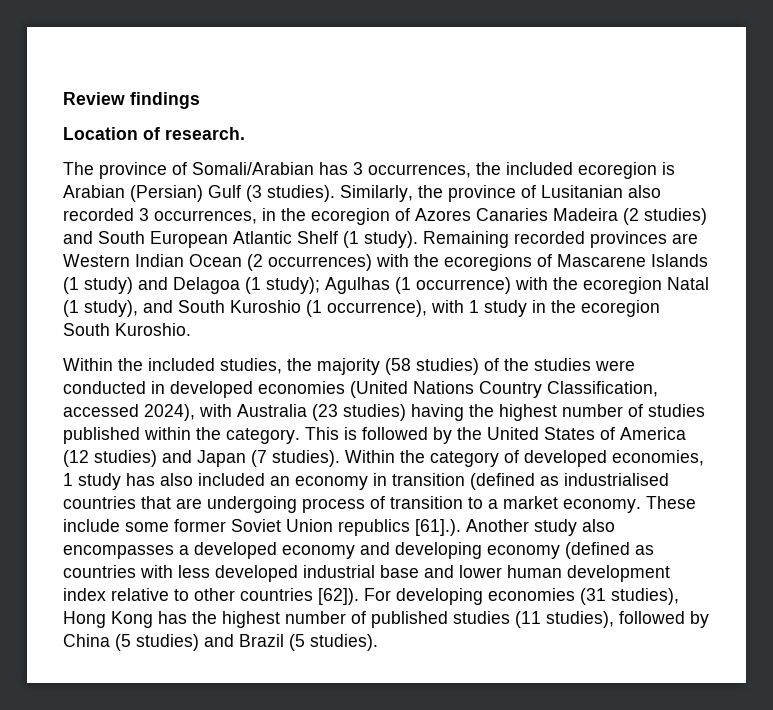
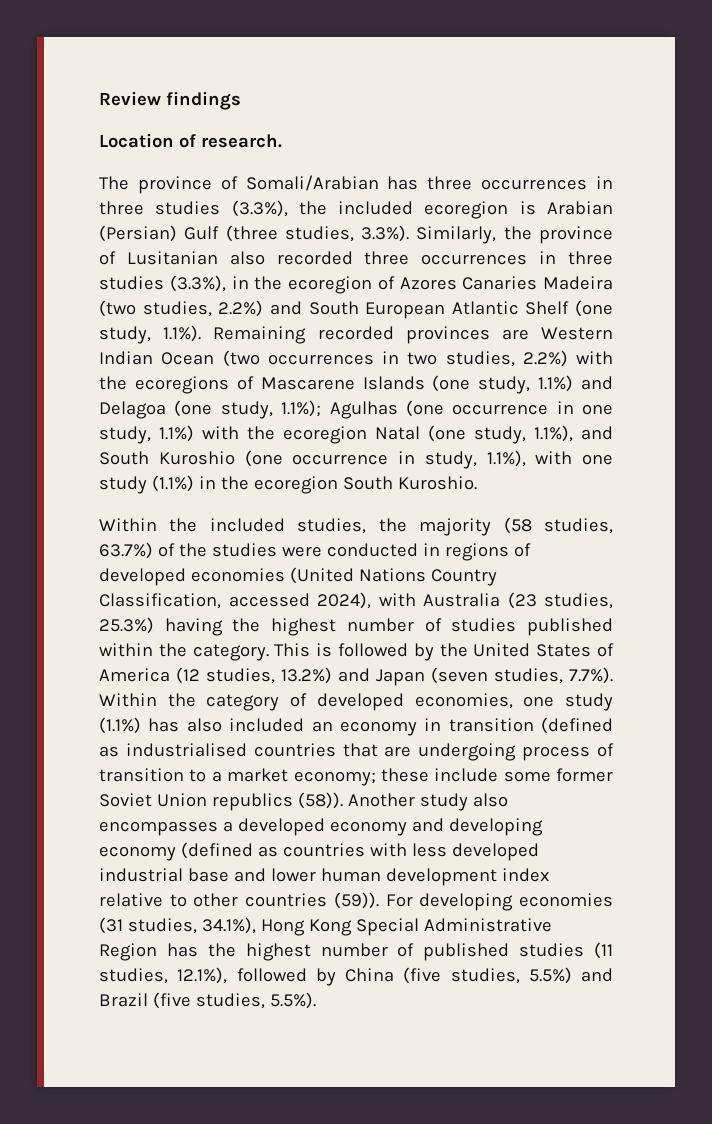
[353,162,471,178] 3 occurrences, -> [427,176,613,190] [99,200,288,217] three occurrences in three studies (3.3%),
[246,185,335,202] (3 studies). -> [225,225,410,242] (three studies, 3.3%).
[139,208,257,224] 3 occurrences, -> [364,251,613,265] [99,275,226,292] three occurrences in three studies (3.3%),
[623,208,707,225] (2 studies) -> [99,300,264,317] (two studies, 2.2%)
[343,231,418,248] (1 study). -> [575,300,613,317] [99,325,202,344] (one study, 1.1%).
[247,254,372,271] (2 occurrences) -> [222,350,568,367] (two occurrences in two studies, 2.2%)
[63,277,709,294] [63,300,527,317] (1 study) and Delagoa (1 study); Agulhas (1 occurrence) with the ecoregion Natal (1 study), and South Kuroshio (1 occurrence), with 1 study -> [432,375,613,394] [99,400,613,419] [99,425,613,444] [99,450,613,469] [99,475,194,494] (one study, 1.1%) and Delagoa (one study, 1.1%); Agulhas (one occurrence in one study, 1.1%) with the ecoregion Natal (one study, 1.1%), and South Kuroshio (one occurrence in study, 1.1%), with one study (1.1%)
[416,358,479,375] studies) -> [544,518,613,534] [99,542,153,559] studies, 63.7%)
(165, 387) none -> [444,543,531,561] regions of
[343,404,406,421] studies) -> [544,593,613,609] [99,617,154,634] studies, 25.3%)
[94,450,340,467] studies) and Japan (7 studies). -> [206,667,613,686] studies, 13.2%) and Japan (seven studies, 7.7%).
[63,473,121,490] 1 study -> [523,693,613,711] [99,717,141,734] one study (1.1%)
[563,496,696,513] economy. These -> [293,768,429,786] economy; these
[415,519,461,536] [61].). -> [297,792,343,809] (58)).
[318,588,359,605] [62]). -> [333,892,379,909] (59)).
[611,588,679,605] [63,611,153,628] studies), Hong Kong -> [127,917,552,936] [99,943,157,961] studies, 34.1%), Hong Kong Special Administrative Region
[546,611,614,628] studies), -> [99,967,228,984] studies, 12.1%),
[115,634,378,651] (5 studies) and Brazil (5 studies). -> [403,967,613,984] [99,992,316,1009] (five studies, 5.5%) and Brazil (five studies, 5.5%).

